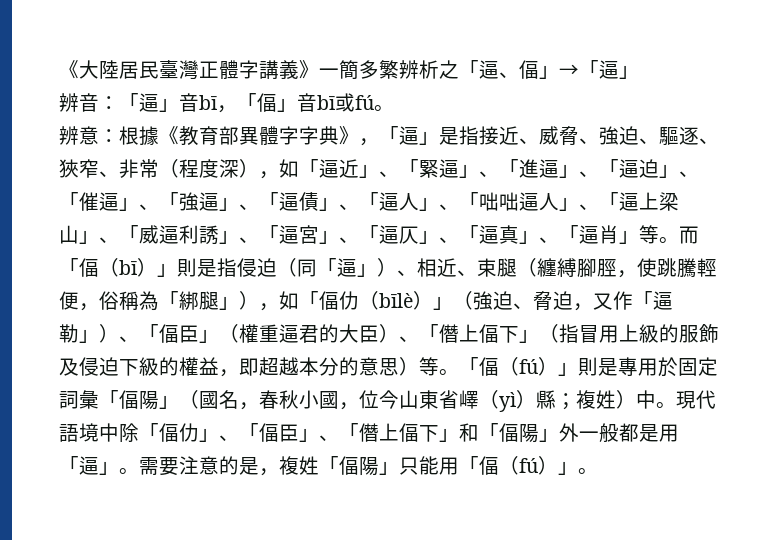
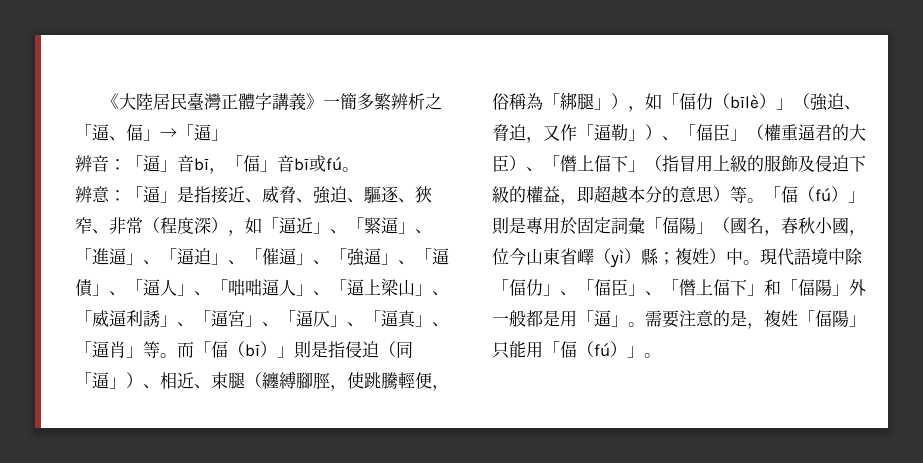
[119,126,379,146] 根據《教育部異體字字典》， -> (126, 195) none

